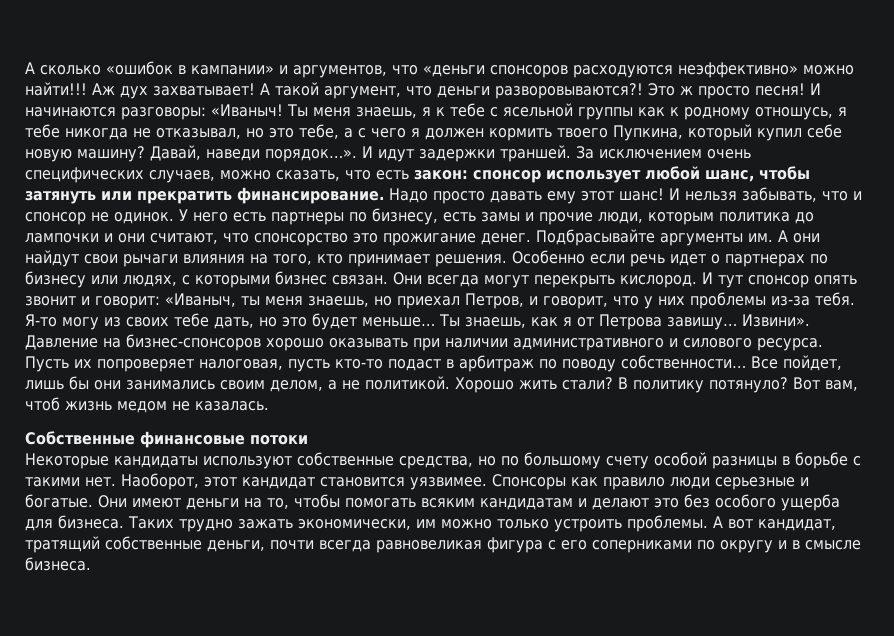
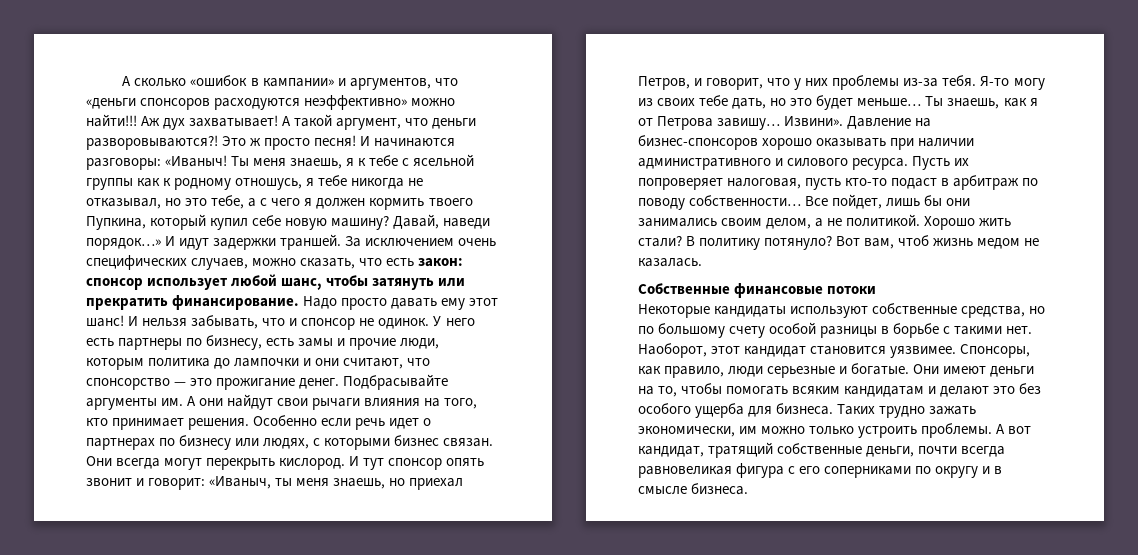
[265,149,357,162] порядок…». -> [86,238,161,250] порядок…»
(348, 239) none -> [174,382,187,386] —
[492,474,665,490] Спонсоры как правило -> [960,344,1031,358] [638,366,725,378] Спонсоры, как правило,

